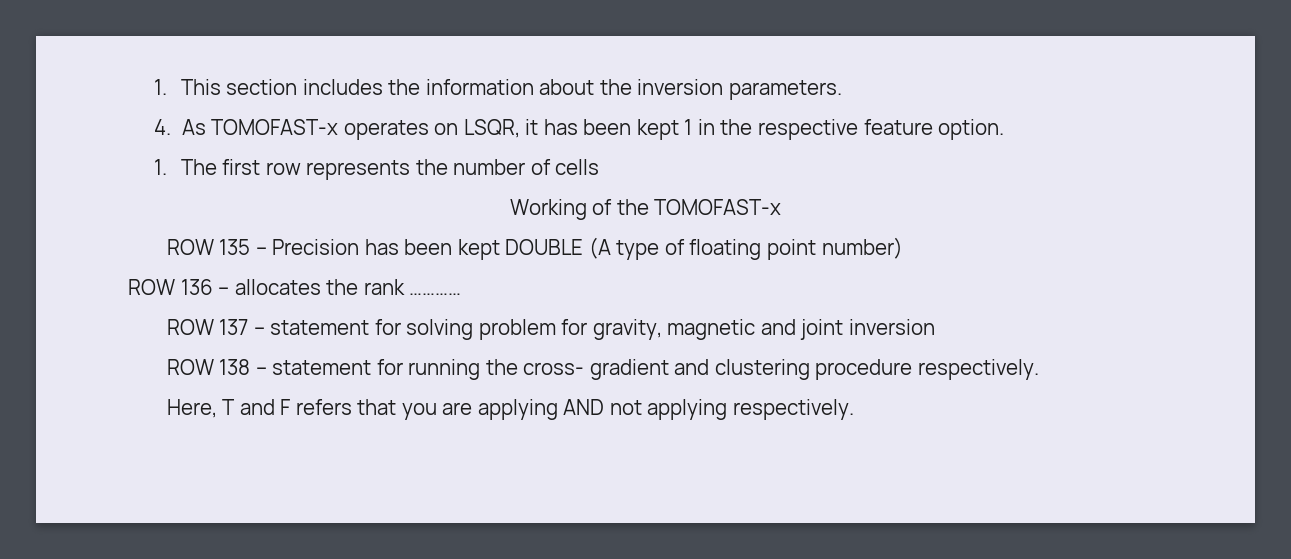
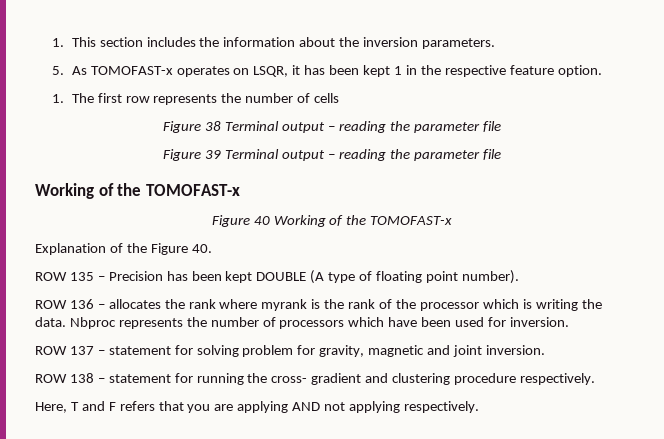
[154,119,172,135] 4. -> [52,66,65,75] 5.
[509,199,782,220] Working of the TOMOFAST-x -> [163,121,501,133] [163,149,501,161] [35,183,240,199] [211,215,453,227] [35,243,212,255] Figure 38 Terminal output – reading the parameter file // Figure 39 Terminal output – reading the parameter file // Working of the TOMOFAST-x // Figure 40 Working of the TOMOFAST-x // Explanation of the Figure 40.
[821,237,903,259] number) -> [461,270,519,284] number).
[409,293,462,295] ………… -> [219,299,602,311] [35,317,569,329] where myrank is the rank of the processor which is writing the data. Nbproc represents the number of processors which have been used for inversion.
[848,319,935,335] inversion -> [485,345,545,355] inversion.

